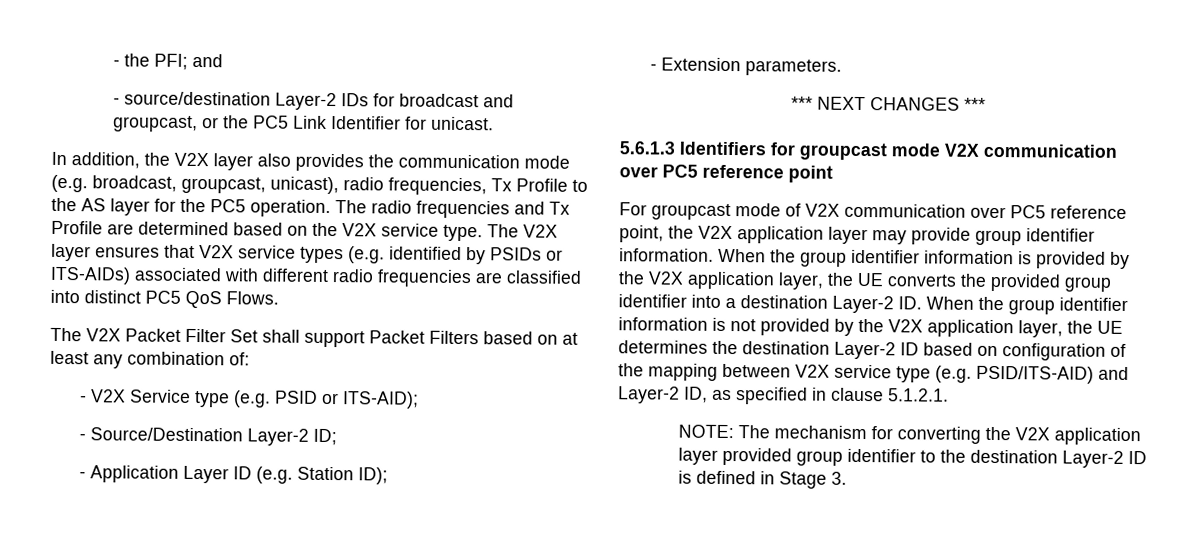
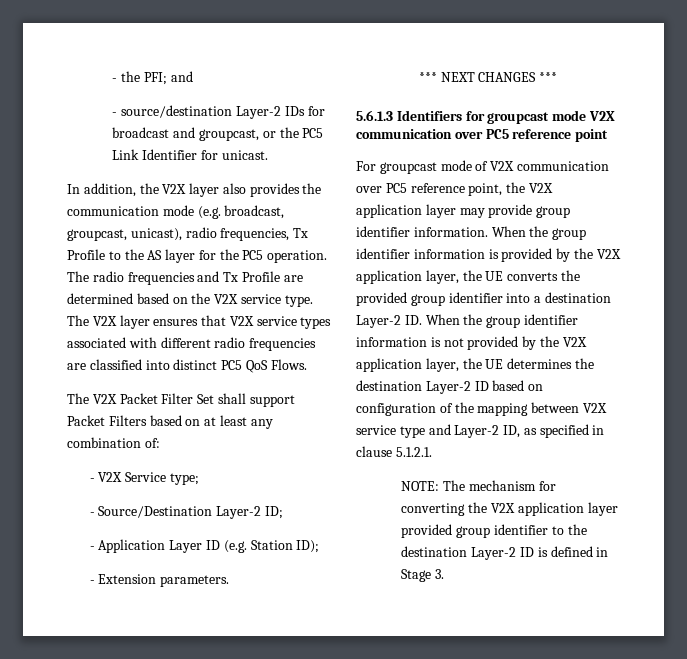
[348,246,563,265] [50,266,131,285] (e.g. identified by PSIDs or ITS-AIDs) -> (332, 323) none
[194,390,420,409] type (e.g. PSID or ITS-AID); -> [170,473,200,485] type;
[935,365,1094,384] (e.g. PSID/ITS-AID) -> (425, 432) none

